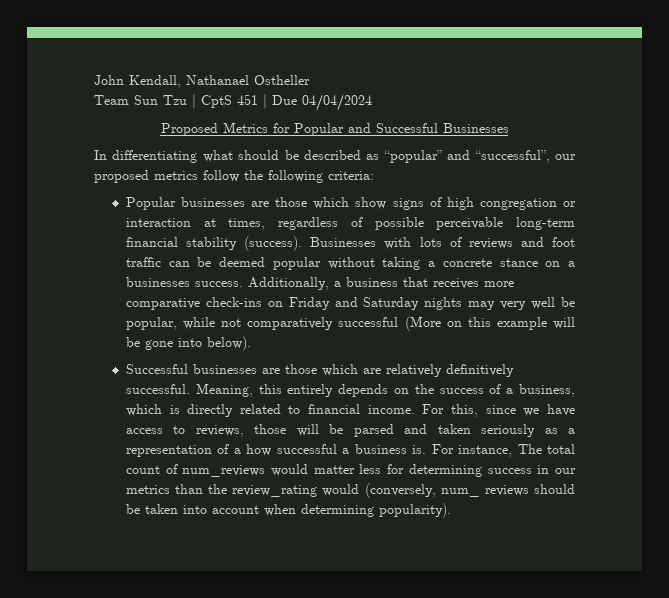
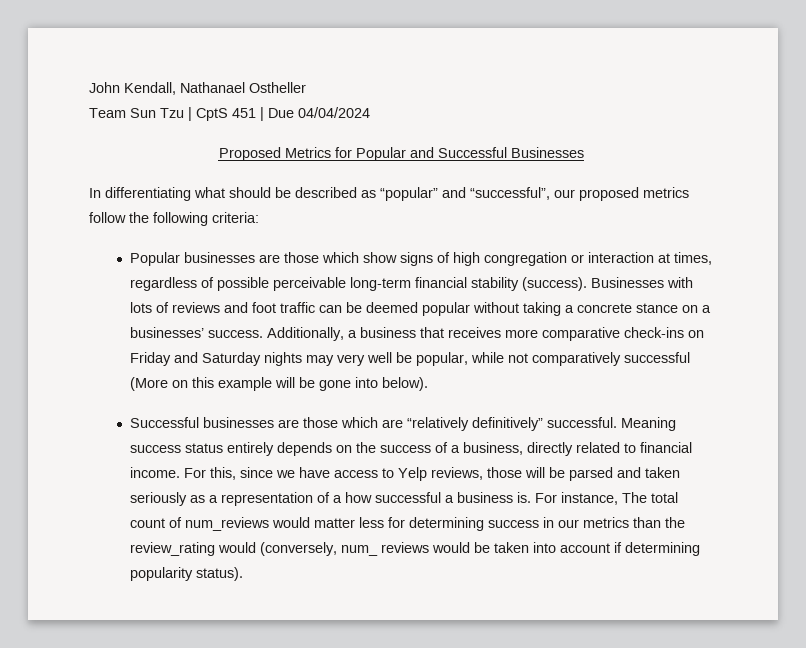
[125,277,190,287] businesses -> [129,327,204,338] businesses’
[385,364,514,377] [125,383,282,397] relatively definitively successful. Meaning, this -> [406,417,676,431] [129,443,223,453] “relatively definitively” successful. Meaning success status
[125,404,180,416] which is -> (523, 448) none
(186, 429) none -> [397,467,427,481] Yelp
[534,484,575,494] should -> [431,542,470,553] would
[263,503,451,518] when determining popularity). -> [613,542,700,556] [129,567,243,581] if determining popularity status).

